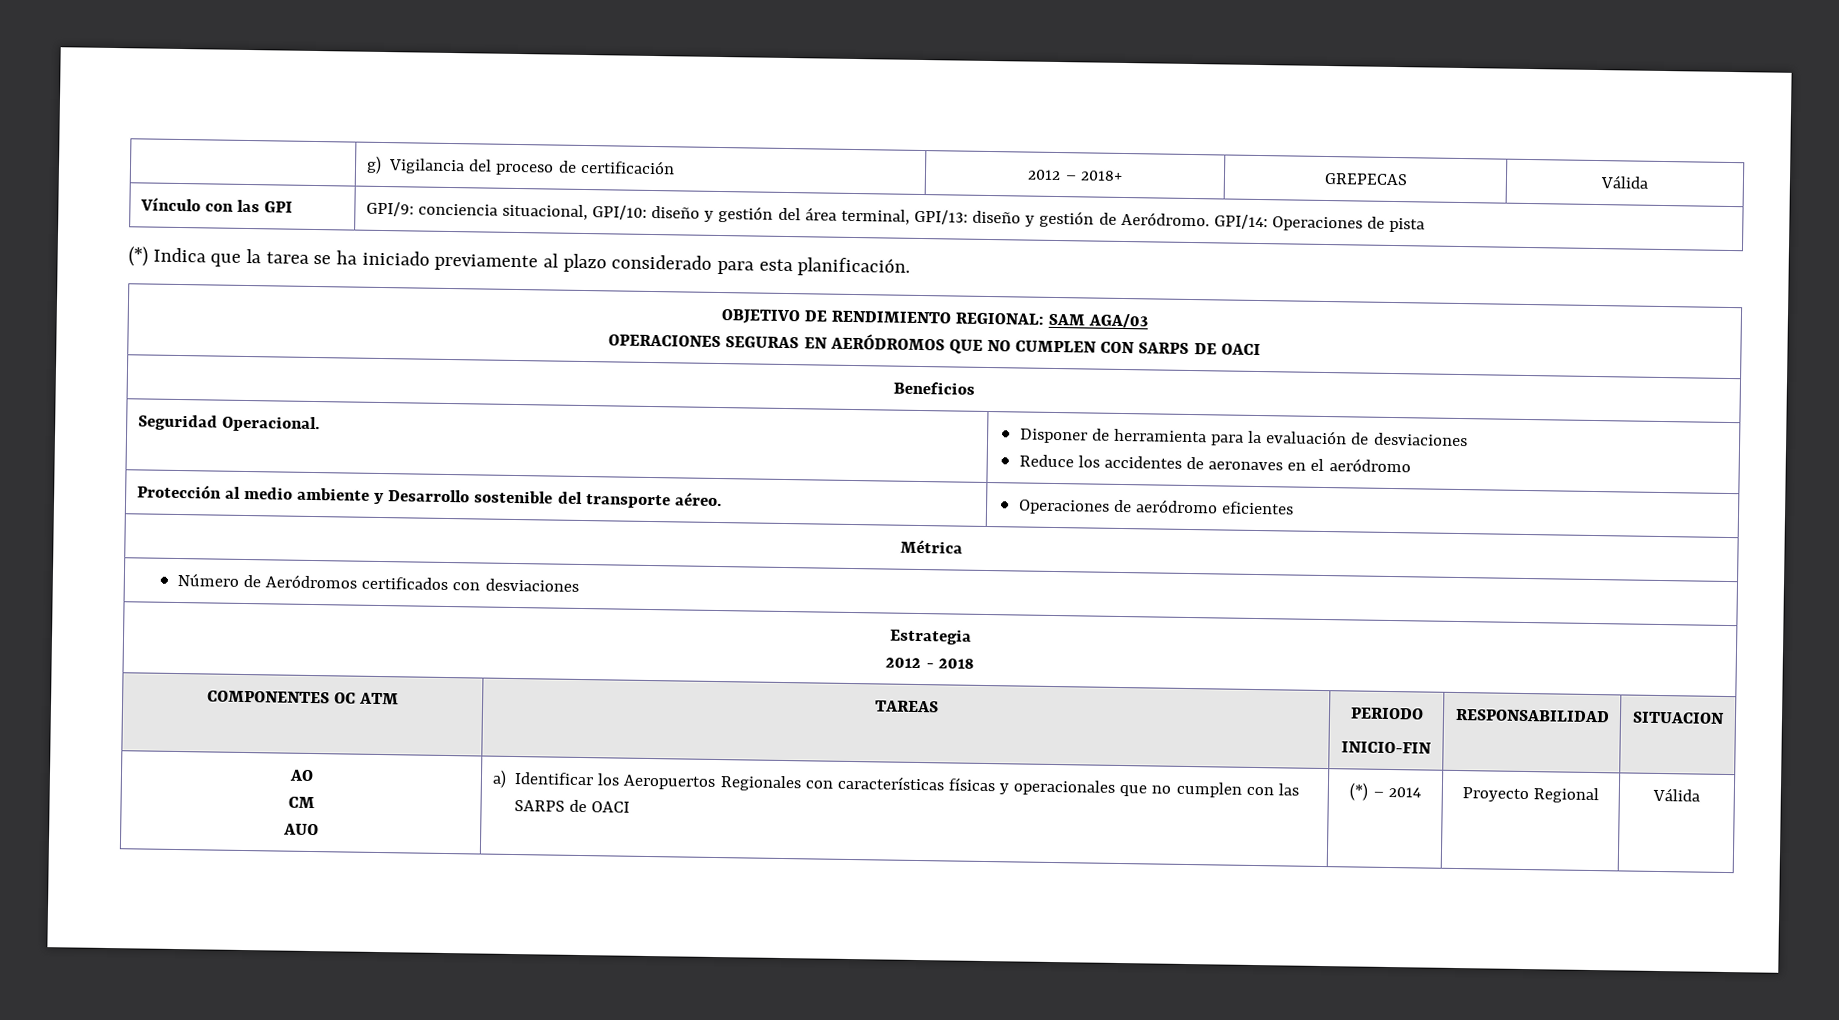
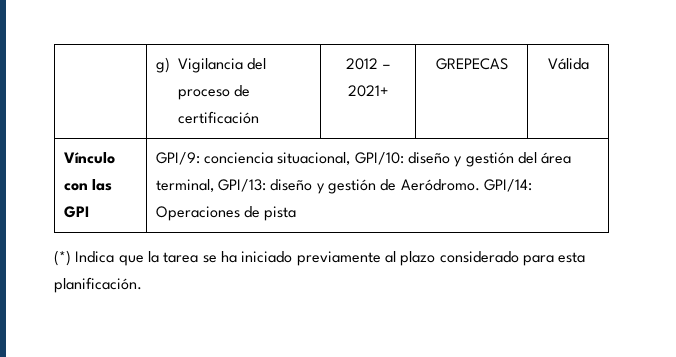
[1079,170,1123,181] 2018+ -> [347,85,389,97] 2021+
[720,309,1149,329] [608,333,1261,356] [892,381,975,395] [137,414,320,433] [1019,428,1468,447] [1018,454,1411,473] [136,484,722,509] [1017,499,1294,515] [900,539,963,554] [176,572,579,592] [889,628,972,645] [885,657,974,669] [206,690,400,705] [874,700,939,713] [1349,707,1424,720] [1341,741,1432,754] [1454,708,1610,723] [1632,711,1725,724] [288,769,314,782] [287,796,315,809] [282,823,319,836] [491,769,1299,798] [514,799,631,813] [1349,782,1421,801] [1461,787,1600,804] [1652,787,1700,802] // OBJETIVO DE RENDIMIENTO REGIONAL: SAM AGA/03 // OPERACIONES SEGURAS EN AERÓDROMOS QUE NO CUMPLEN CON SARPS DE OACI // Beneficios // Seguridad Operacional. | Disponer de herramienta para la evaluación de desviaciones // Reduce los accidentes de aeronaves en el aeródromo // Protección al medio ambiente y Desarrollo sostenible del transporte aéreo. | Operaciones de aeródromo eficientes // Métrica // Número de Aeródromos certificados con desviaciones // Estrategia // 2012 - 2018 // COMPONENTES OC ATM | TAREAS | PERIODO // INICIO-FIN | RESPONSABILIDAD | SITUACION // AO // CM // AUO | a) Identificar los Aeropuertos Regionales con características físicas y operacionales que no cumplen con las SARPS de OACI | (*) – 2014 | Proyecto Regional | Válida -> (142, 285) none

